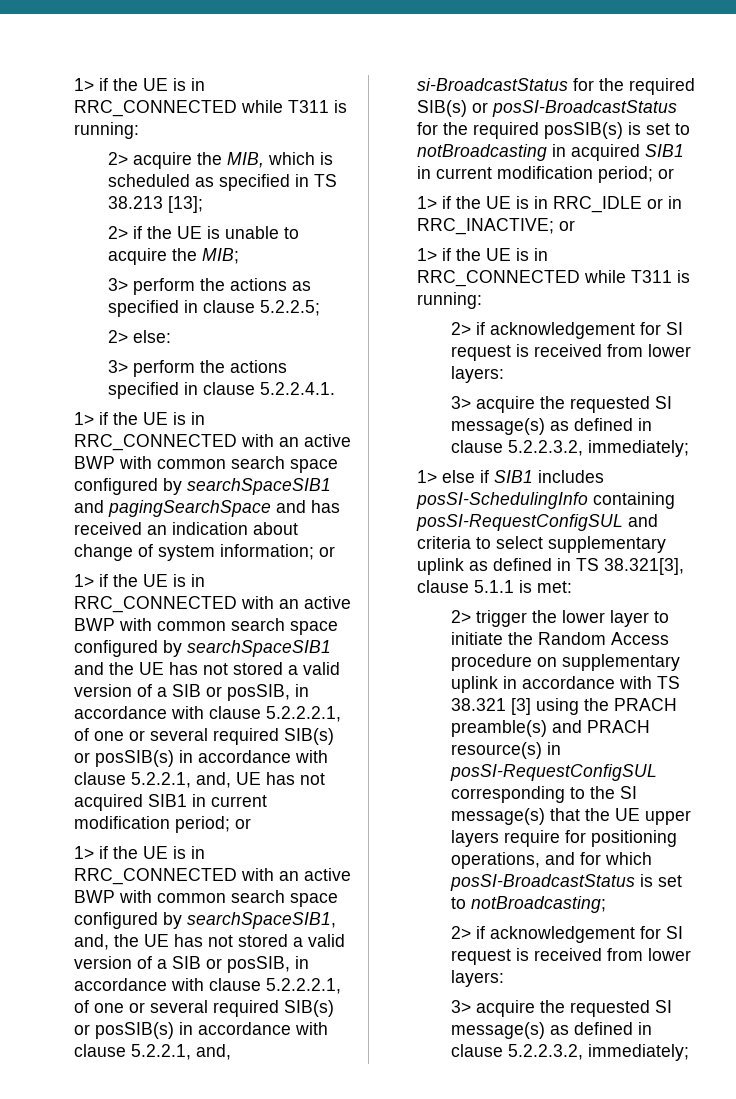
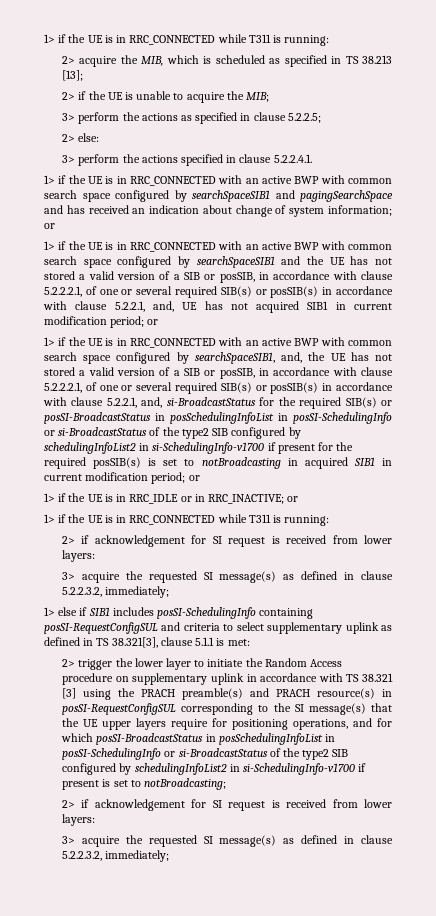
(677, 108) none -> [155,412,392,424] [44,427,301,439] [44,442,315,454] in posSchedulingInfoList in posSI-SchedulingInfo or si-BroadcastStatus of the type2 SIB configured by schedulingInfoList2 in si-SchedulingInfo-v1700 if present
(636, 882) none -> [205,733,335,745] [62,748,349,760] [62,763,367,775] [62,780,100,790] in posSchedulingInfoList in posSI-SchedulingInfo or si-BroadcastStatus of the type2 SIB configured by schedulingInfoList2 in si-SchedulingInfo-v1700 if present

